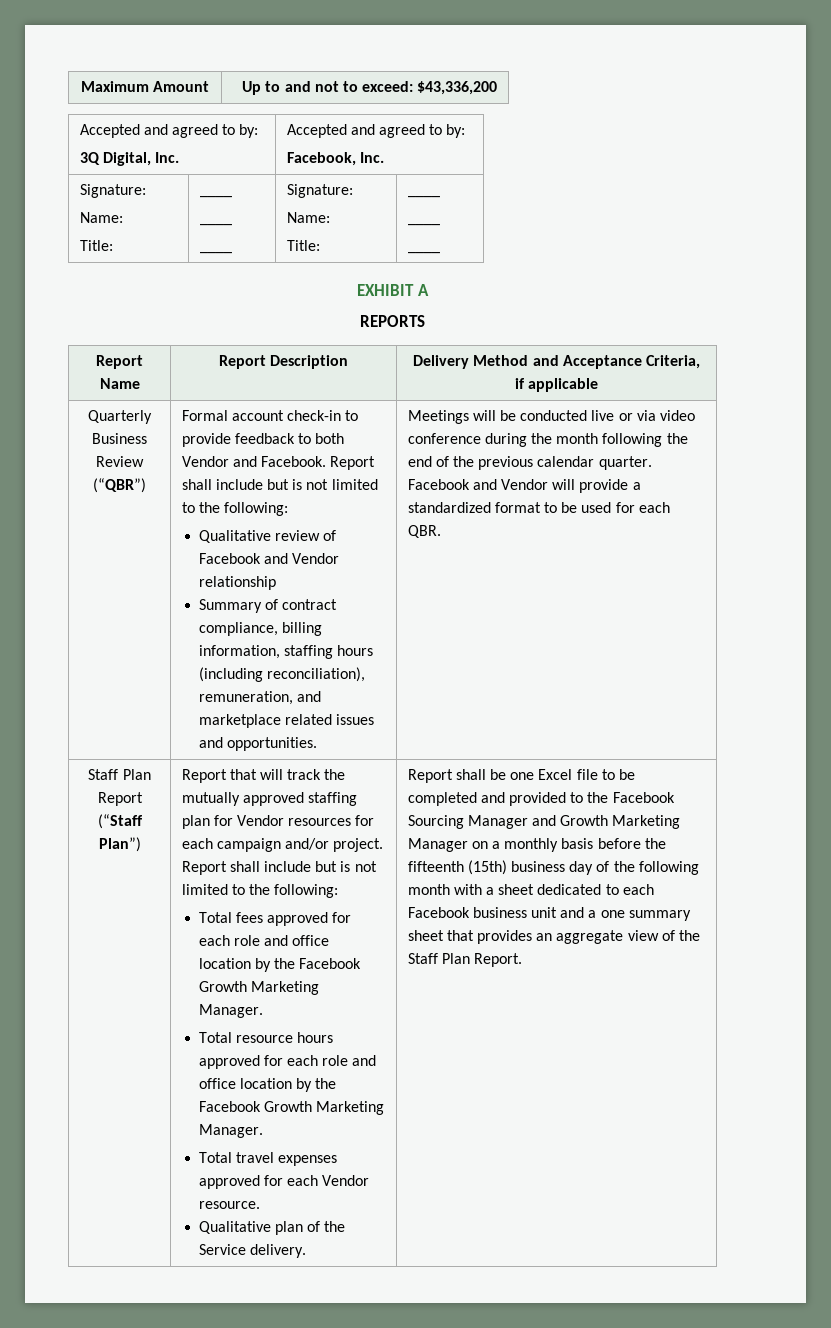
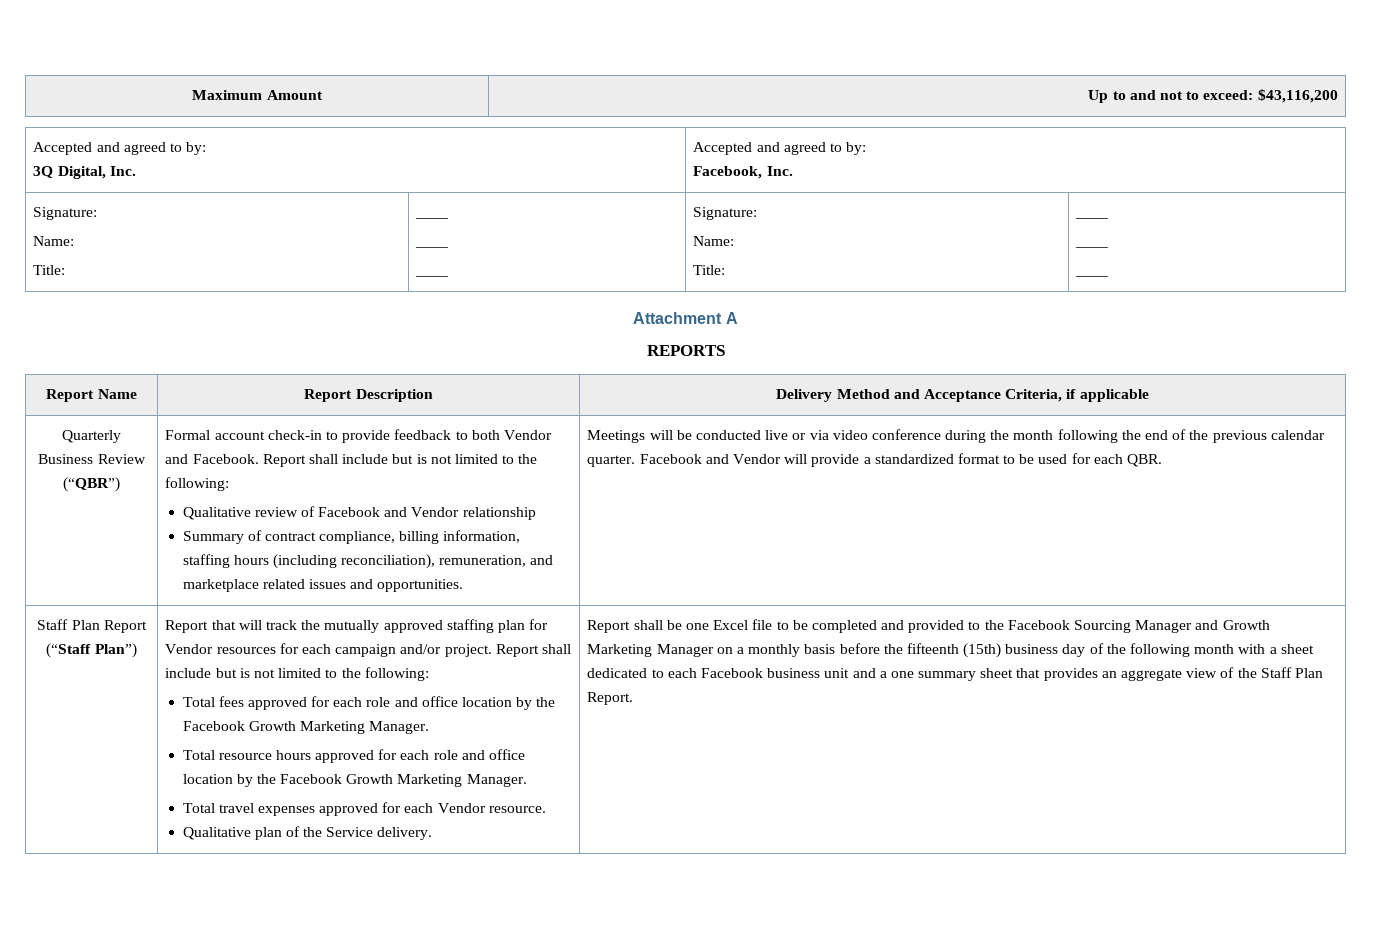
[417,81,498,95] $43,336,200 -> [1257,89,1338,103] $43,116,200
[357,284,415,296] EXHIBIT -> [633,312,723,324] Attachment

